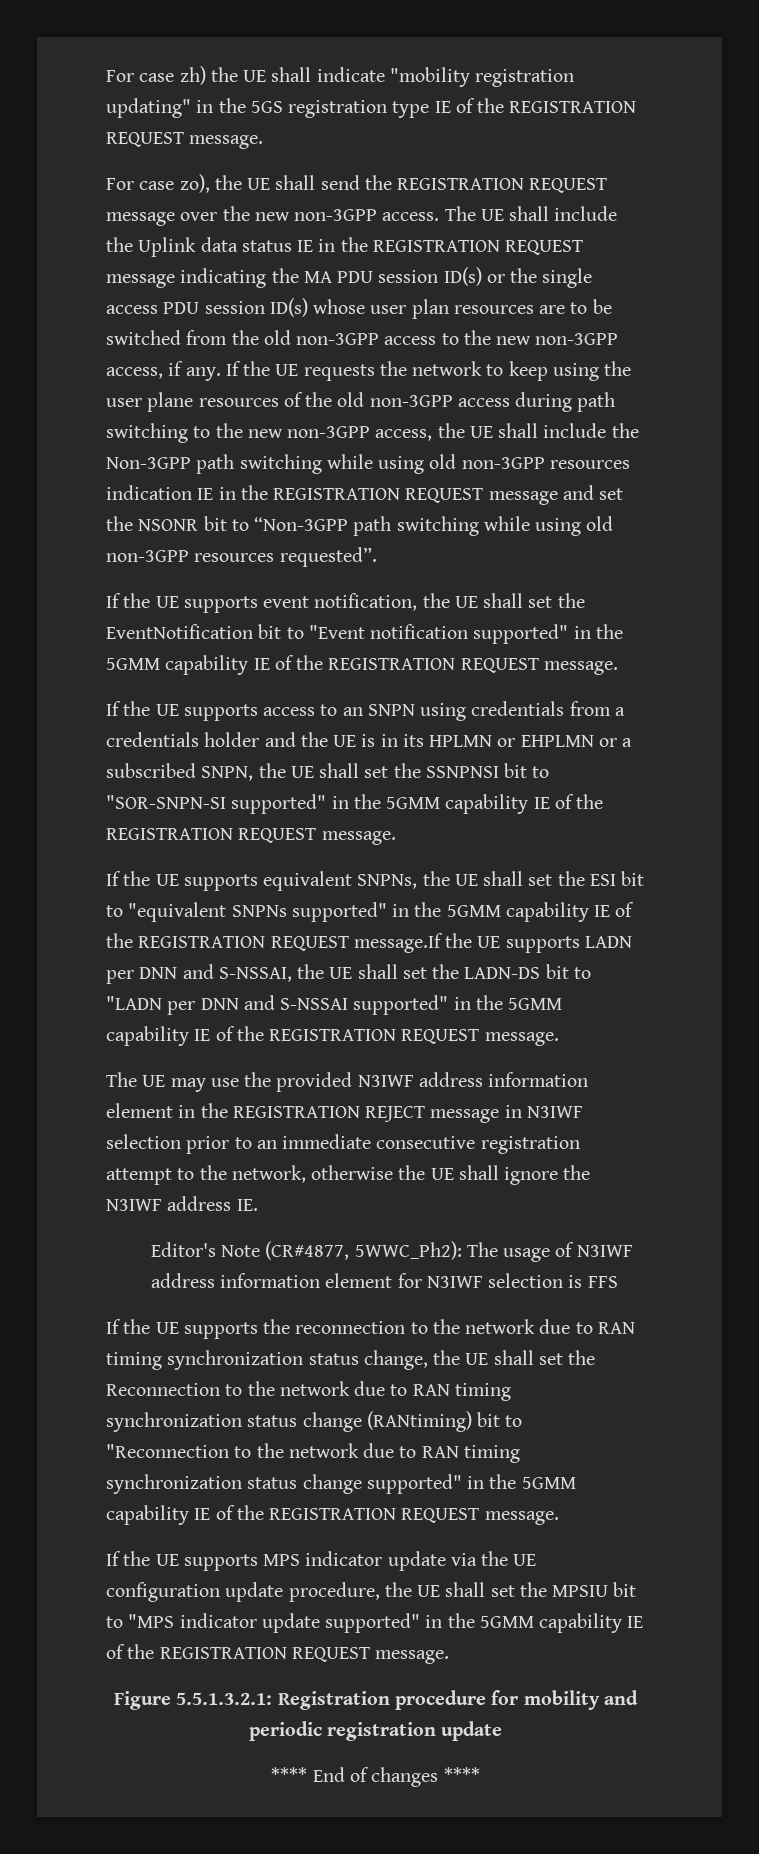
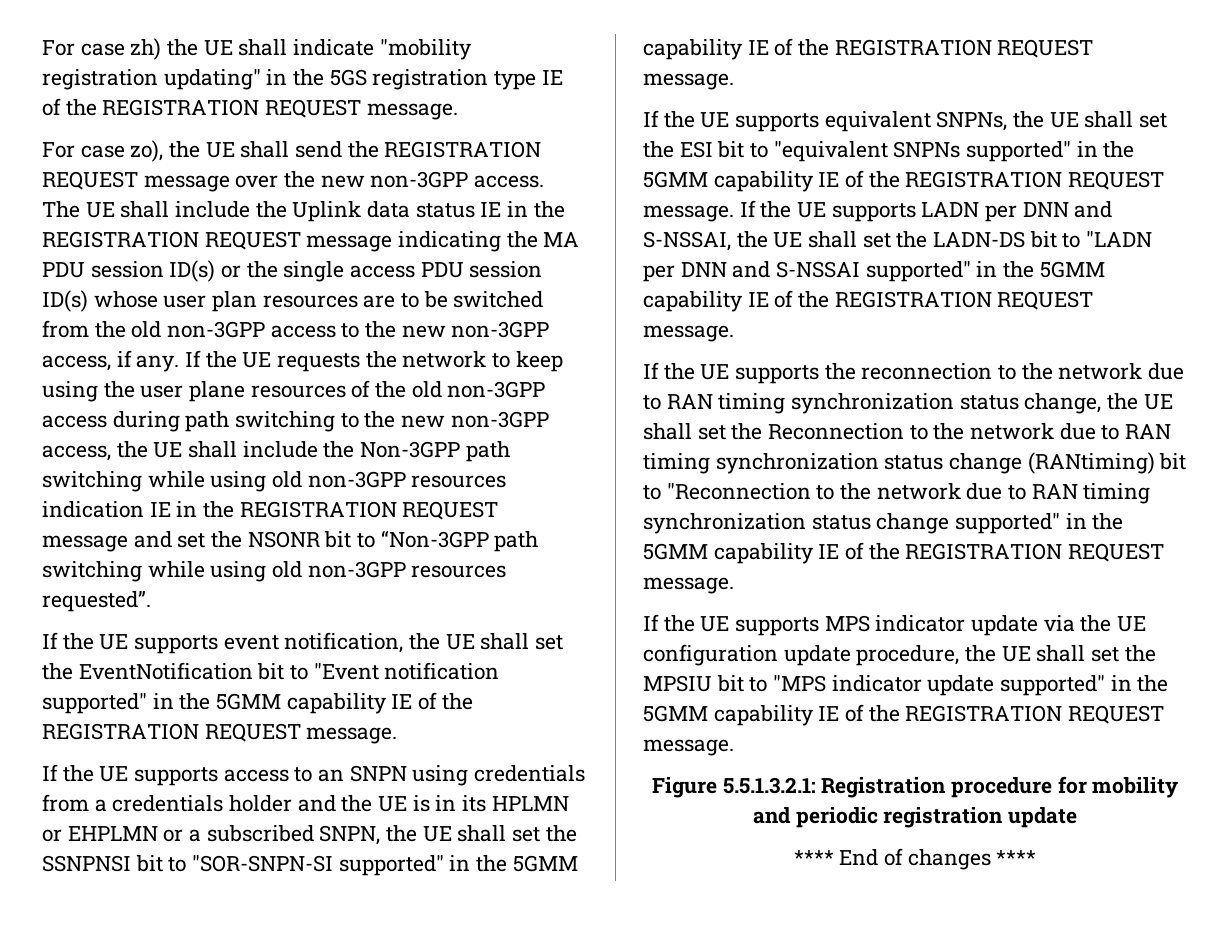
[353,933,443,953] message.If -> [643,200,756,222] message. If
[106,1072,589,1092] [106,1103,583,1123] [106,1134,580,1154] [106,1165,591,1185] [106,1196,258,1211] [150,1241,633,1262] [150,1273,618,1288] // The UE may use the provided N3IWF address information element in the REGISTRATION REJECT message in N3IWF selection prior to an immediate consecutive registration attempt to the network, otherwise the UE shall ignore the N3IWF address IE. // Editor's Note (CR#4877, 5WWC_Ph2): The usage of N3IWF address information element for N3IWF selection is FFS -> (734, 333) none

